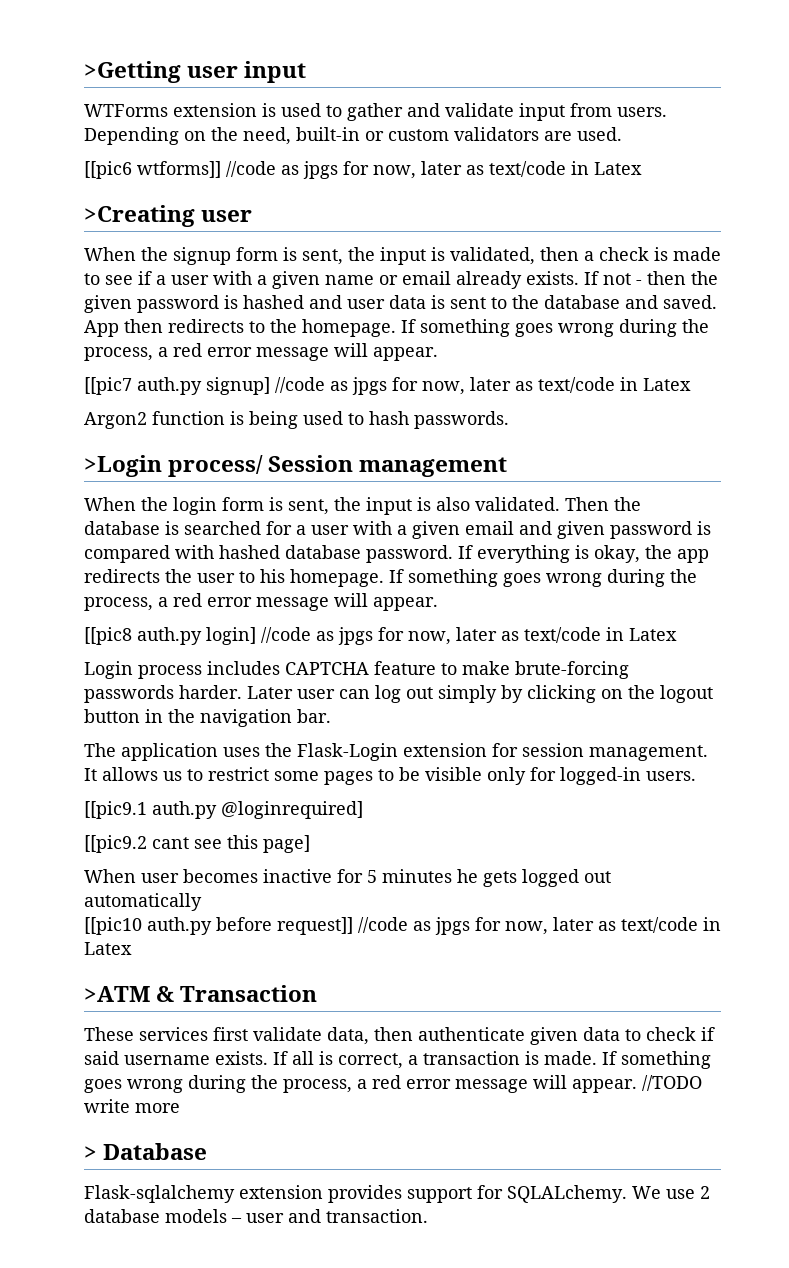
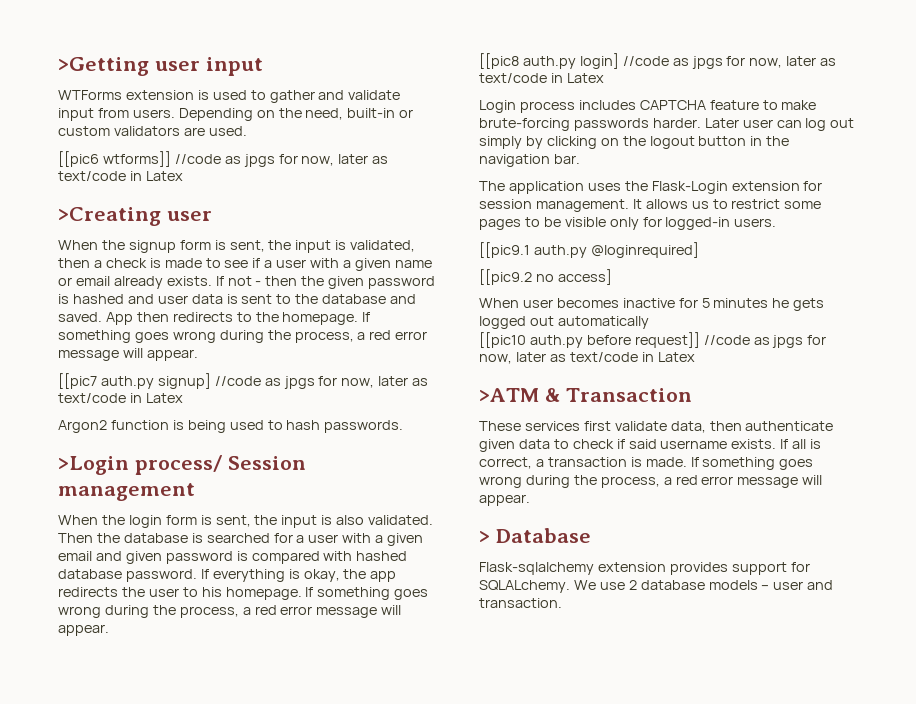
[152,835,310,853] cant see this page] -> [535,269,612,285] no access]
[642,1075,702,1091] [84,1099,180,1113] //TODO write more -> (530, 500) none

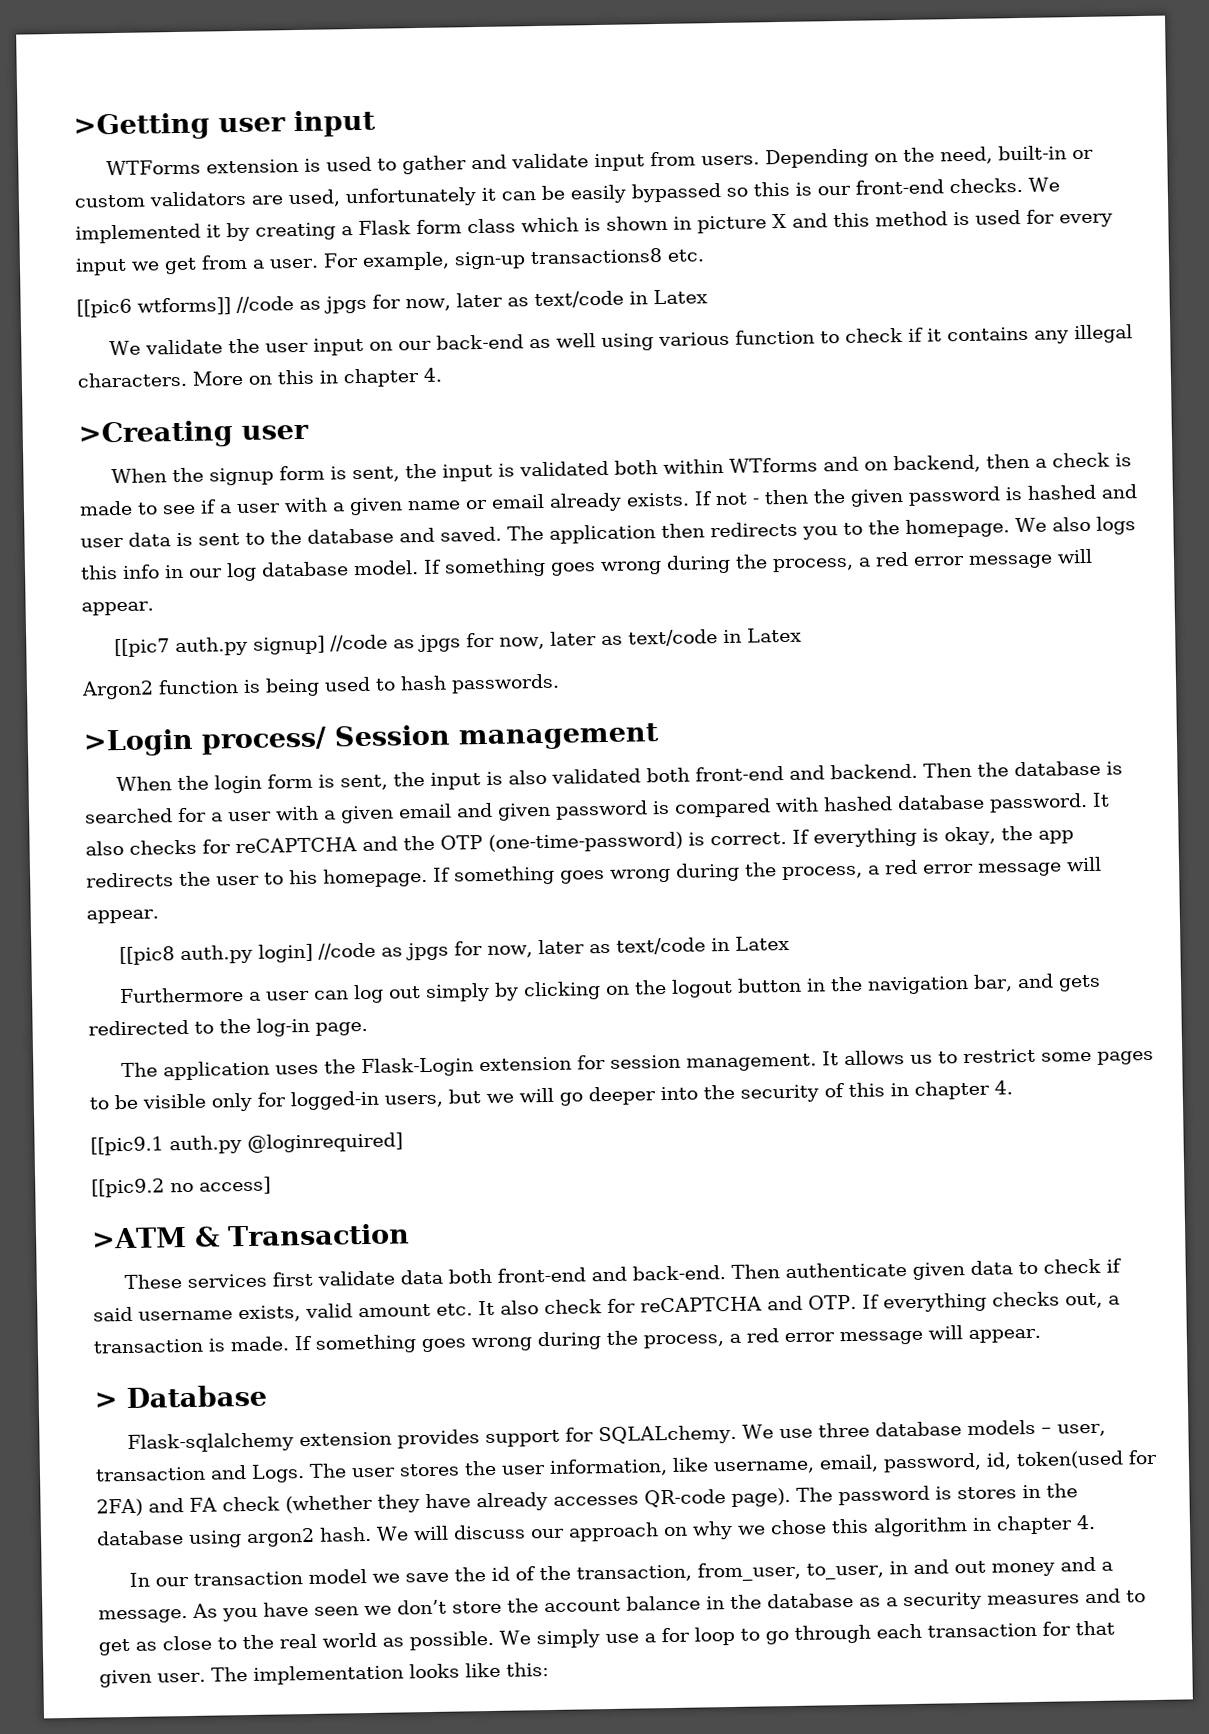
[208,126,247,136] used. -> [288,177,1060,208] [75,209,1113,244] [75,247,704,276] used, unfortunately it can be easily bypassed so this is our front-end checks. We implemented it by creating a Flask form class which is shown in picture X and this method is used for every input we get from a user. For example, sign-up transactions8 etc.
(183, 176) none -> [109,324,1133,356] [77,367,442,388] // We validate the user input on our back-end as well using various function to check if it contains any illegal characters. More on this in chapter 4.
[350,240,416,252] validated, -> [519,454,982,477] validated both within WTforms and on backend,
[105,312,133,325] App -> [507,524,656,544] The application
(233, 317) none -> [802,526,838,540] you
(359, 318) none -> [1015,516,1136,535] [80,560,419,582] We also logs this info in our log database model.
[368,515,434,525] validated. -> [551,763,919,784] validated both front-end and backend.
(197, 575) none -> [1092,792,1110,807] [85,831,787,856] It also checks for reCAPTCHA and the OTP (one-time-password) is correct.
[479,100,817,113] [479,118,739,131] Login process includes CAPTCHA feature to make brute-forcing passwords harder. Later -> [119,986,262,1004] Furthermore a
[553,154,580,164] bar. -> [973,973,1101,992] [88,1017,368,1037] bar, and gets redirected to the log-in page.
[734,218,777,227] users. -> [384,1080,1013,1108] users, but we will go deeper into the security of this in chapter 4.
[479,298,825,311] [479,316,649,329] [479,332,827,348] [479,352,695,364] // When user becomes inactive for 5 minutes he gets logged out automatically // [[pic10 auth.py before request]] //code as jpgs for now, later as text/code in Latex -> (271, 1185) none
[670,421,742,433] data, then -> [400,1264,781,1285] data both front-end and back-end. Then
[731,439,822,449] [479,457,532,469] exists. If all is correct, -> [238,1291,1103,1323] exists, valid amount etc. It also check for reCAPTCHA and OTP. If everything checks out,
[628,580,637,590] 2 -> [817,1422,870,1438] three
[773,580,834,590] [479,598,562,608] user and transaction. -> [1056,1423,1106,1437] [95,1449,1157,1483] [96,1483,1078,1517] [96,1514,1096,1548] [129,1556,1113,1587] [98,1588,1146,1624] [98,1620,1115,1656] [99,1662,549,1688] user, transaction and Logs. The user stores the user information, like username, email, password, id, token(used for 2FA) and FA check (whether they have already accesses QR-code page). The password is stores in the database using argon2 hash. We will discuss our approach on why we chose this algorithm in chapter 4. // In our transaction model we save the id of the transaction, from_user, to_user, in and out money and a message. As you have seen we don’t store the account balance in the database as a security measures and to get as close to the real world as possible. We simply use a for loop to go through each transaction for that given user. The implementation looks like this:

